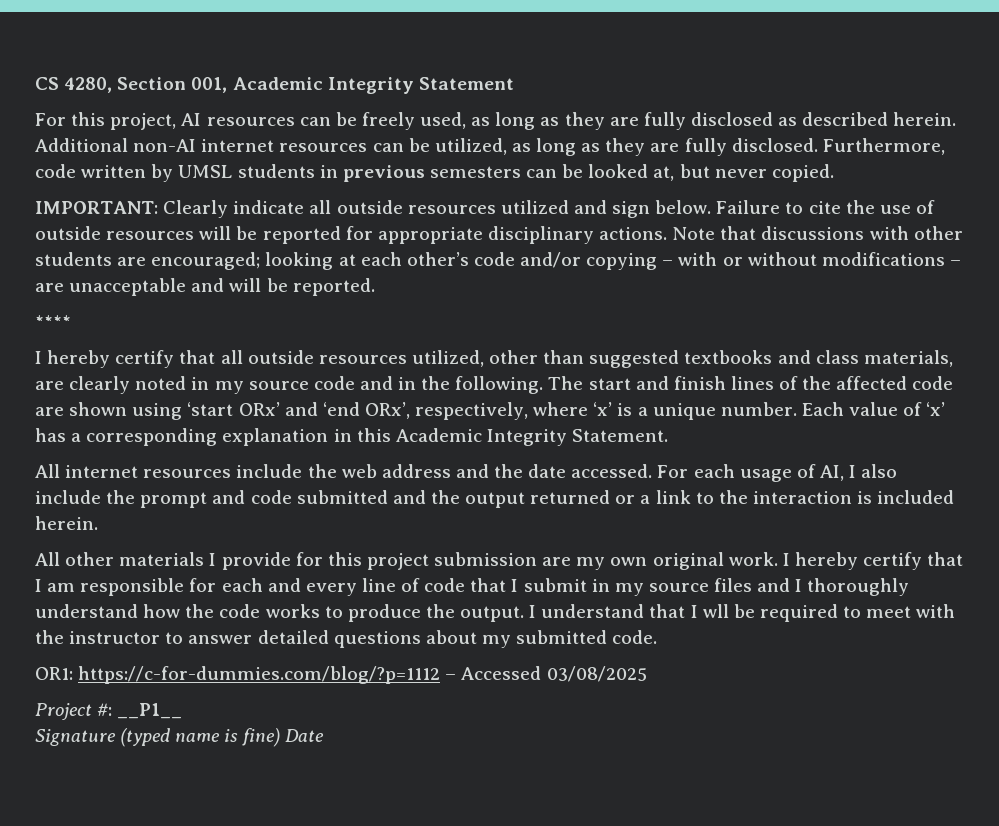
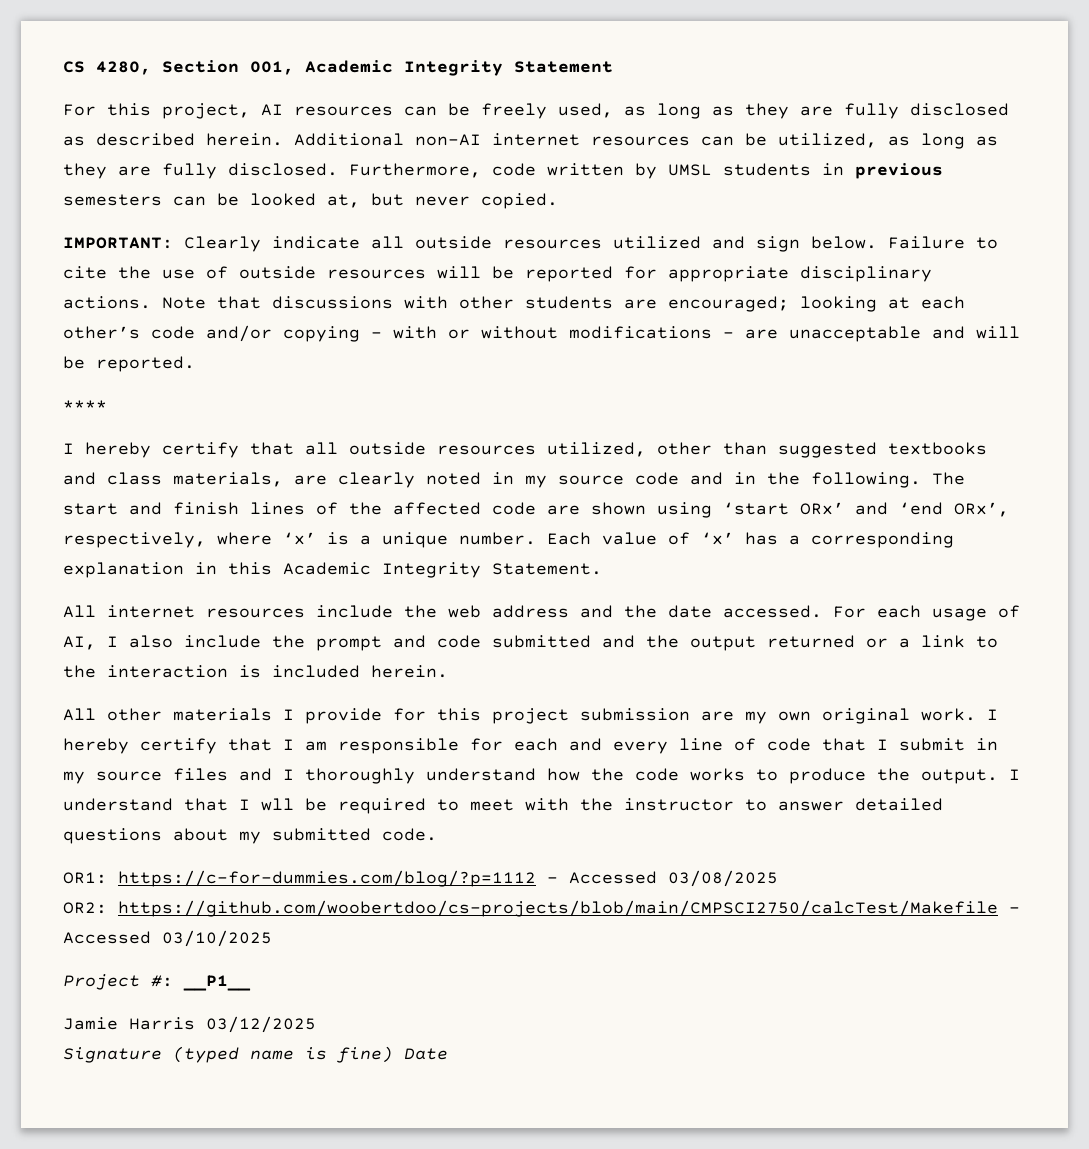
(647, 674) none -> [63,900,1020,917] [63,930,272,947] // OR2: https://github.com/woobertdoo/cs-projects/blob/main/CMPSCI2750/calcTest/Makefile – Accessed 03/10/2025
(183, 711) none -> [63,1016,316,1033] // Jamie Harris 03/12/2025

